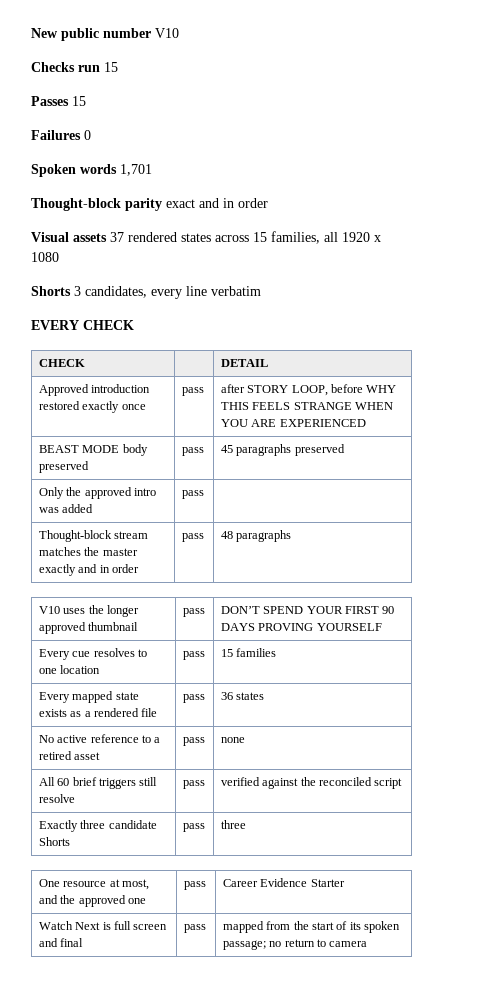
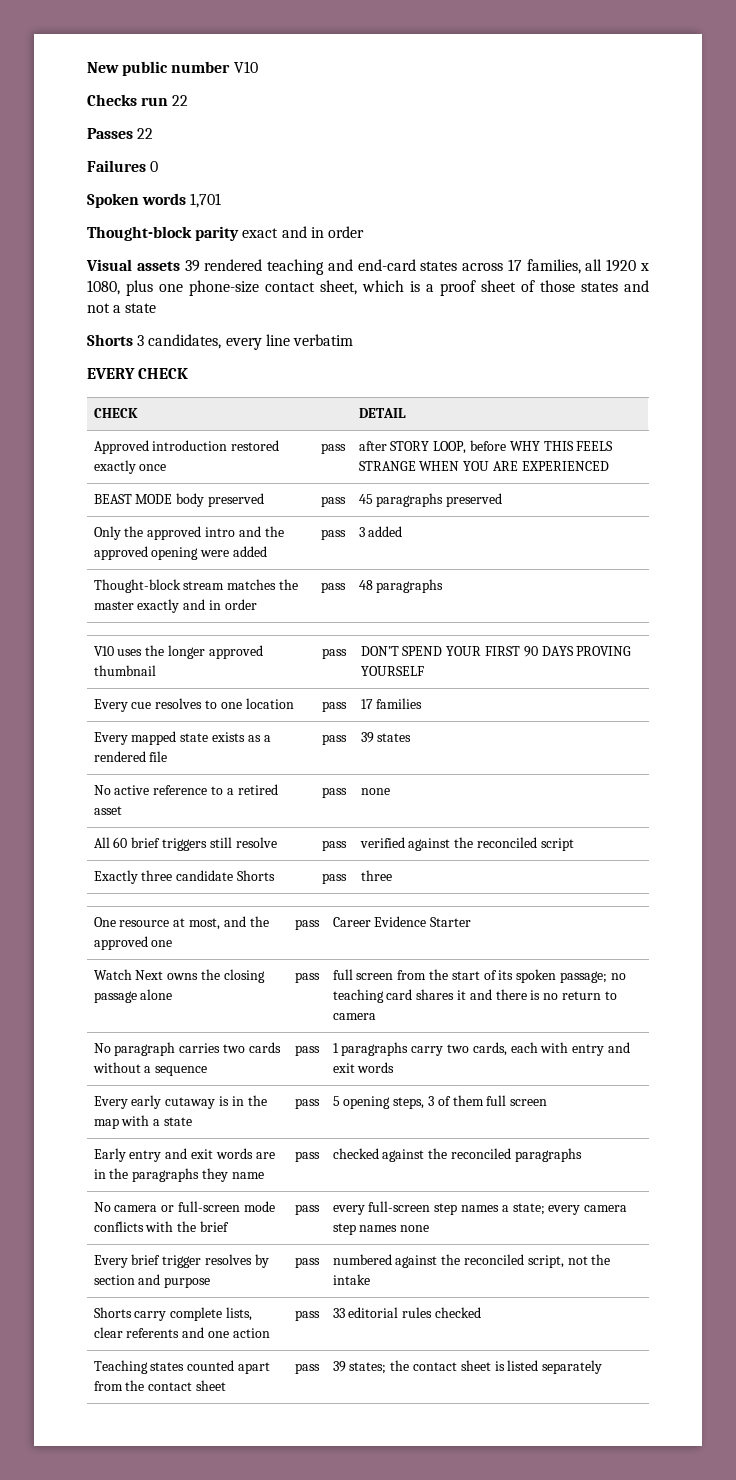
[104,62,118,72] 15 -> [172,95,189,106] 22
[72,96,86,106] 15 -> [137,128,154,139] 22
[110,232,177,242] 37 rendered -> [184,259,416,275] 39 rendered teaching and end-card
[253,232,267,242] 15 -> [507,259,522,271] 17
[31,252,59,262] 1080 -> [87,280,649,296] [87,303,157,313] 1080, plus one phone-size contact sheet, which is a proof sheet of those states and not a state
[38,507,59,513] was -> [238,526,284,537] [93,546,230,560] and the approved opening were
(204, 494) none -> [358,526,403,537] 3 added
[220,649,233,657] 15 -> [360,699,373,709] 17
[220,692,233,700] 36 -> [360,732,374,743] 39
[102,921,168,930] [38,938,84,947] [183,924,206,933] [222,921,264,933] is full screen and final | pass | mapped -> [167,969,265,983] [93,989,173,1003] [294,972,320,983] [332,969,394,980] owns the closing passage alone | pass | full screen
[284,939,368,947] return to camera -> [332,989,617,1003] [332,1013,376,1020] [93,1042,281,1056] [92,1062,208,1076] [294,1045,320,1056] [332,1042,630,1056] [332,1062,395,1073] [93,1095,267,1109] [93,1115,193,1129] [294,1098,320,1109] [332,1095,548,1109] [93,1148,275,1162] [93,1168,264,1182] [294,1151,320,1162] [332,1148,582,1162] [93,1201,275,1212] [93,1221,230,1232] [294,1204,320,1215] [332,1201,628,1215] [332,1223,430,1235] [93,1254,269,1268] [93,1274,211,1288] [294,1257,320,1268] [332,1254,611,1268] [332,1274,370,1285] [93,1307,253,1321] [93,1327,270,1338] [294,1310,320,1321] [332,1307,482,1318] [93,1360,271,1374] [93,1380,227,1391] [294,1363,320,1374] [332,1360,603,1374] teaching card shares it and there is no return to camera // No paragraph carries two cards without a sequence | pass | 1 paragraphs carry two cards, each with entry and exit words // Every early cutaway is in the map with a state | pass | 5 opening steps, 3 of them full screen // Early entry and exit words are in the paragraphs they name | pass | checked against the reconciled paragraphs // No camera or full-screen mode conflicts with the brief | pass | every full-screen step names a state; every camera step names none // Every brief trigger resolves by section and purpose | pass | numbered against the reconciled script, not the intake // Shorts carry complete lists, clear referents and one action | pass | 33 editorial rules checked // Teaching states counted apart from the contact sheet | pass | 39 states; the contact sheet is listed separately

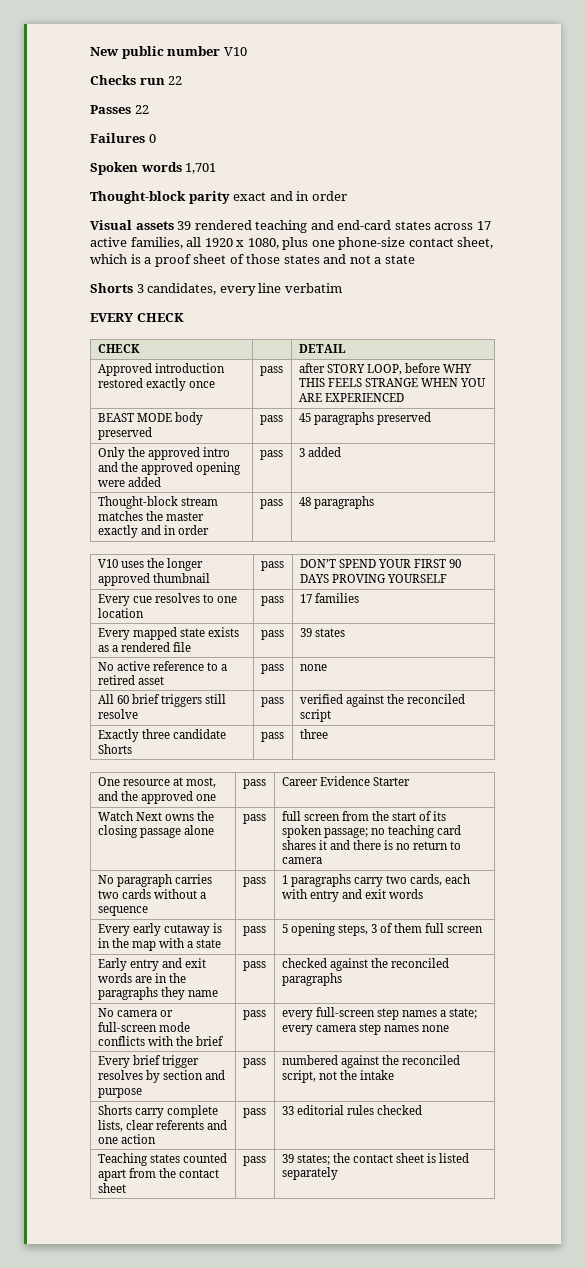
(522, 265) none -> [90,237,127,247] active

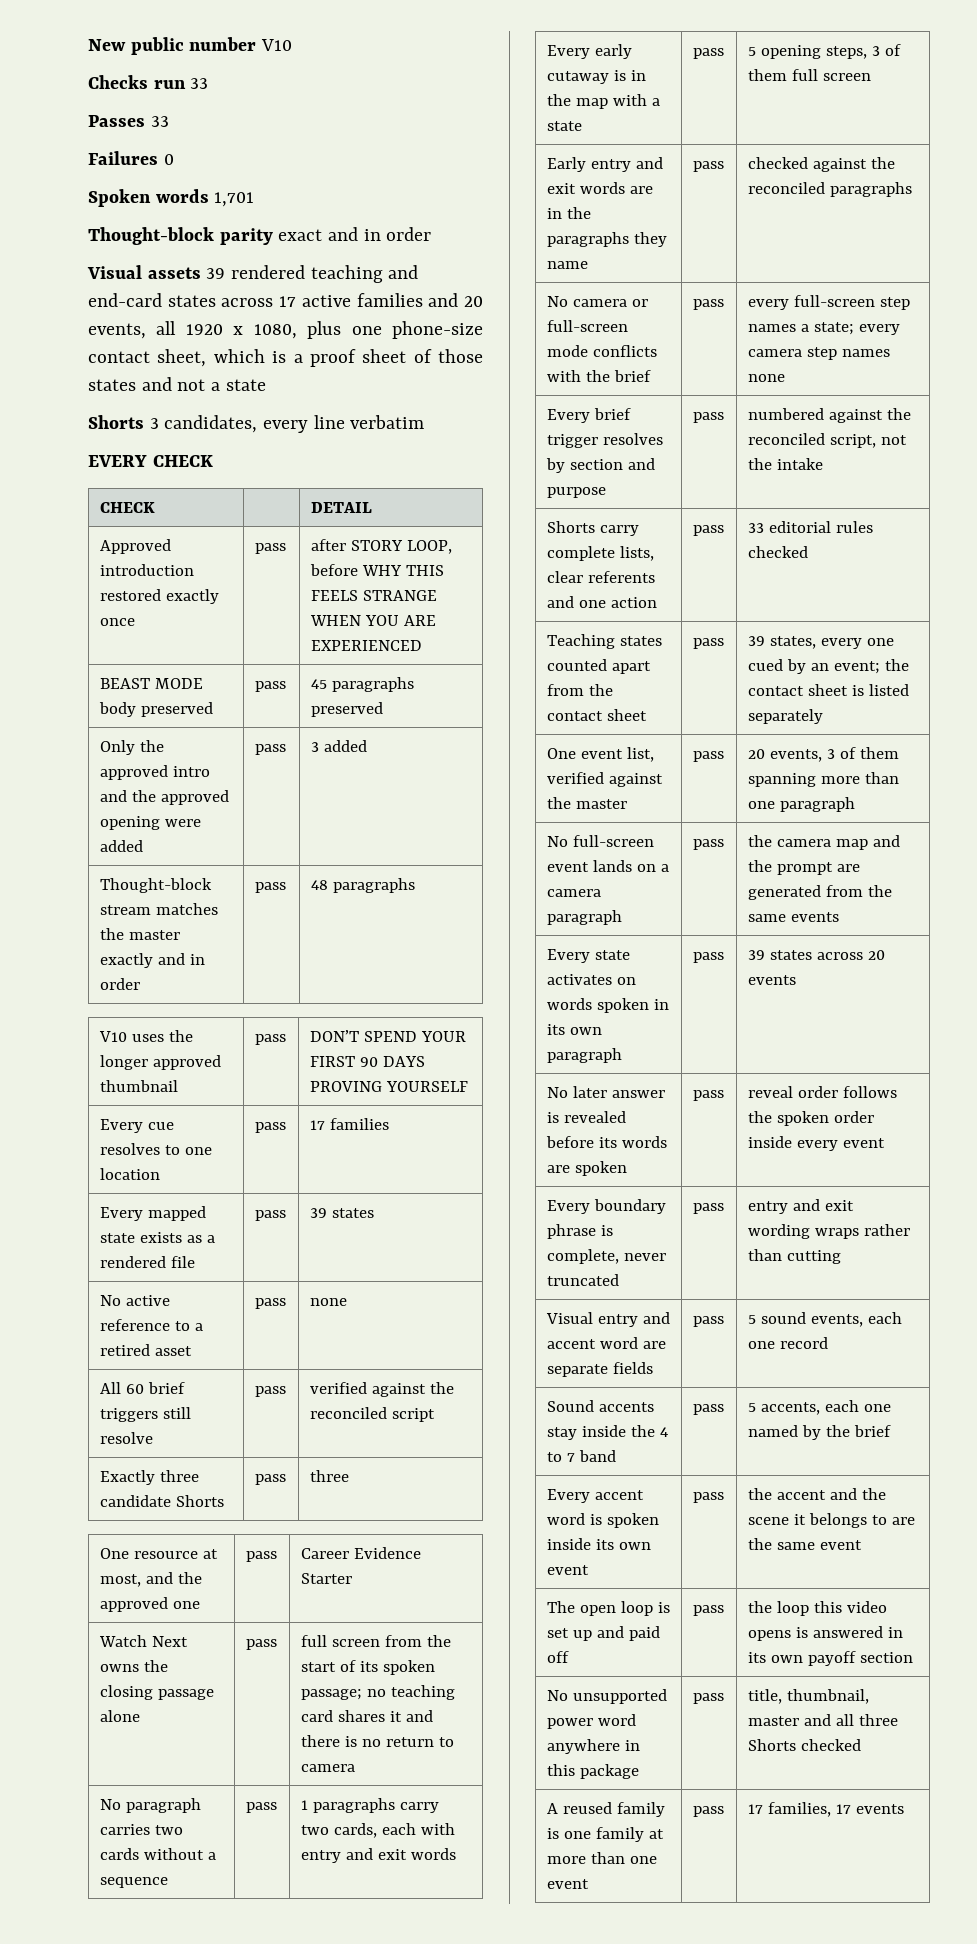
[168,76,183,85] 22 -> [190,78,209,89] 33
[134,105,149,114] 22 -> [150,116,169,127] 33
[130,237,183,249] families, -> [356,293,484,307] [88,323,146,339] families and 20 events,
[296,1154,330,1165] states; -> [769,636,895,649] [747,659,881,674] states, every one cued by an event;
(338, 1173) none -> [546,747,654,762] [546,772,663,787] [546,797,627,809] [692,751,724,762] [747,747,900,762] [747,772,899,787] [747,797,855,812] [546,835,654,847] [546,860,670,872] [546,889,601,897] [546,910,622,925] [692,839,724,850] [747,835,901,850] [747,860,860,875] [747,885,892,900] [747,912,839,922] [546,949,630,963] [546,974,636,985] [546,998,669,1013] [546,1024,602,1035] [546,1048,622,1063] [692,952,724,963] [747,950,886,960] [747,975,796,985] [546,1086,665,1098] [546,1111,626,1123] [545,1136,667,1148] [546,1161,627,1176] [692,1090,724,1101] [747,1086,897,1098] [747,1111,874,1126] [747,1136,885,1151] [546,1199,666,1214] [546,1224,613,1239] [546,1249,666,1264] [546,1274,619,1286] [692,1203,724,1214] [747,1199,854,1214] [747,1224,910,1239] [747,1249,841,1264] [545,1312,670,1327] [546,1337,666,1349] [546,1362,653,1377] [692,1316,724,1327] [747,1312,903,1327] [747,1337,828,1349] [546,1400,654,1412] [546,1425,669,1440] [546,1450,616,1462] [692,1404,724,1415] [747,1400,892,1415] [747,1425,892,1440] [546,1489,644,1503] [546,1513,659,1528] [546,1538,651,1550] [546,1565,589,1575] [692,1492,724,1503] [747,1488,887,1500] [747,1513,916,1528] [747,1538,862,1550] [546,1601,671,1616] [546,1626,661,1641] [546,1651,569,1663] [692,1605,724,1616] [747,1601,888,1616] [747,1626,904,1641] [747,1651,914,1666] [546,1689,667,1704] [546,1714,636,1729] [546,1739,640,1754] [546,1764,639,1779] [692,1693,724,1704] [747,1689,869,1704] [747,1714,899,1726] [747,1739,861,1751] [546,1802,665,1817] [546,1827,665,1842] [546,1852,657,1864] [546,1879,589,1889] [692,1806,724,1817] [747,1802,905,1817] // One event list, verified against the master | pass | 20 events, 3 of them spanning more than one paragraph // No full-screen event lands on a camera paragraph | pass | the camera map and the prompt are generated from the same events // Every state activates on words spoken in its own paragraph | pass | 39 states across 20 events // No later answer is revealed before its words are spoken | pass | reveal order follows the spoken order inside every event // Every boundary phrase is complete, never truncated | pass | entry and exit wording wraps rather than cutting // Visual entry and accent word are separate fields | pass | 5 sound events, each one record // Sound accents stay inside the 4 to 7 band | pass | 5 accents, each one named by the brief // Every accent word is spoken inside its own event | pass | the accent and the scene it belongs to are the same event // The open loop is set up and paid off | pass | the loop this video opens is answered in its own payoff section // No unsupported power word anywhere in this package | pass | title, thumbnail, master and all three Shorts checked // A reused family is one family at more than one event | pass | 17 families, 17 events

